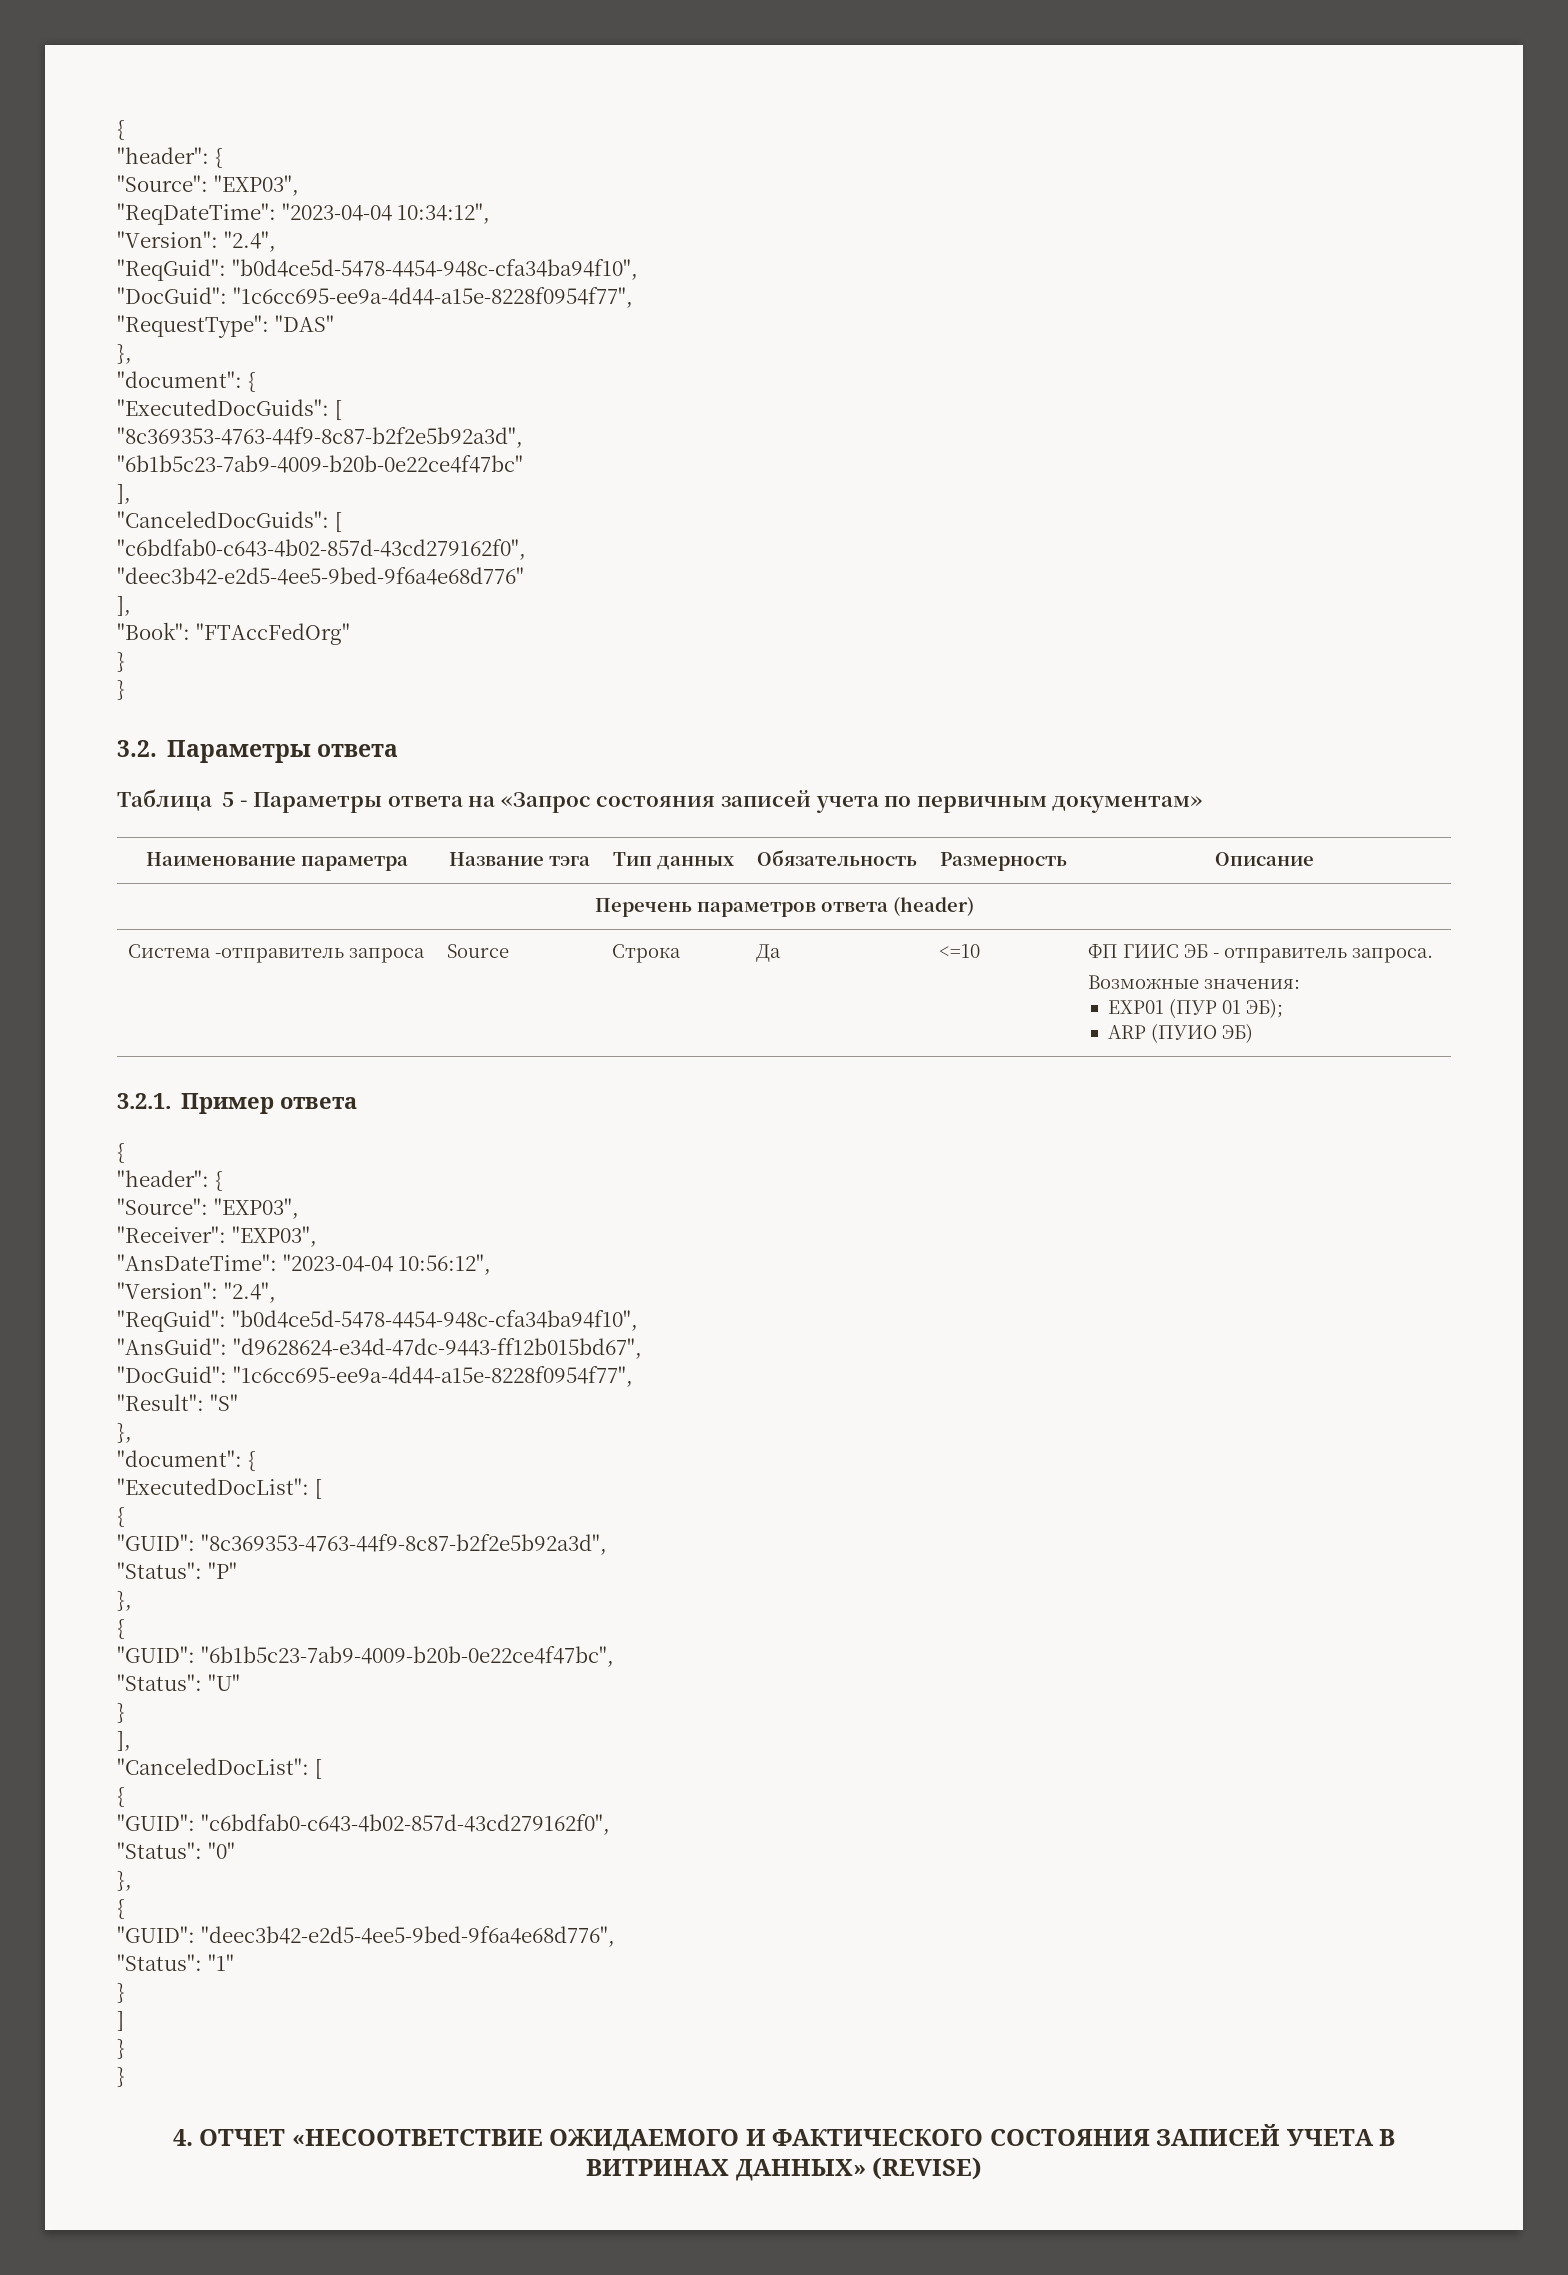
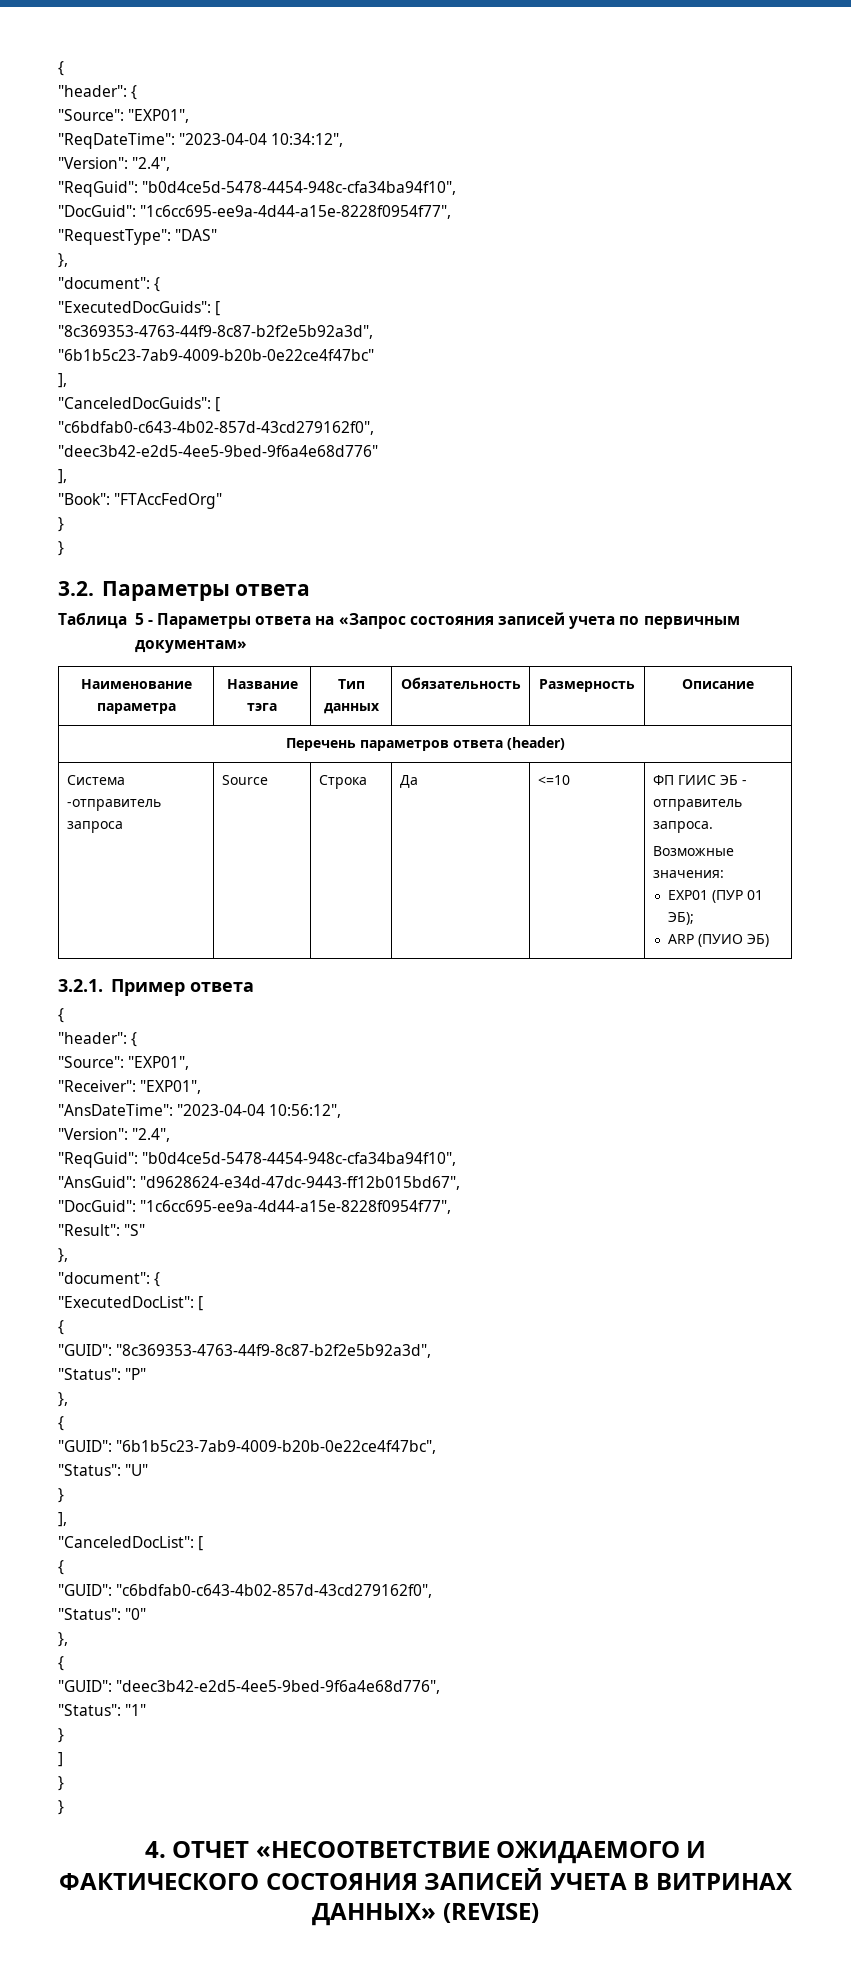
[117,120,125,140] [117,147,223,168] [117,175,299,196] { // "header": { // "Source": "EXP03", -> [58,61,64,76] [58,85,138,100] [58,109,190,123] { // "header": { // "Source": "EXP01",
[213,1198,299,1219] "EXP03", -> [128,1056,190,1070] "EXP01",
[231,1226,317,1247] "EXP03", -> [140,1080,202,1094] "EXP01",

